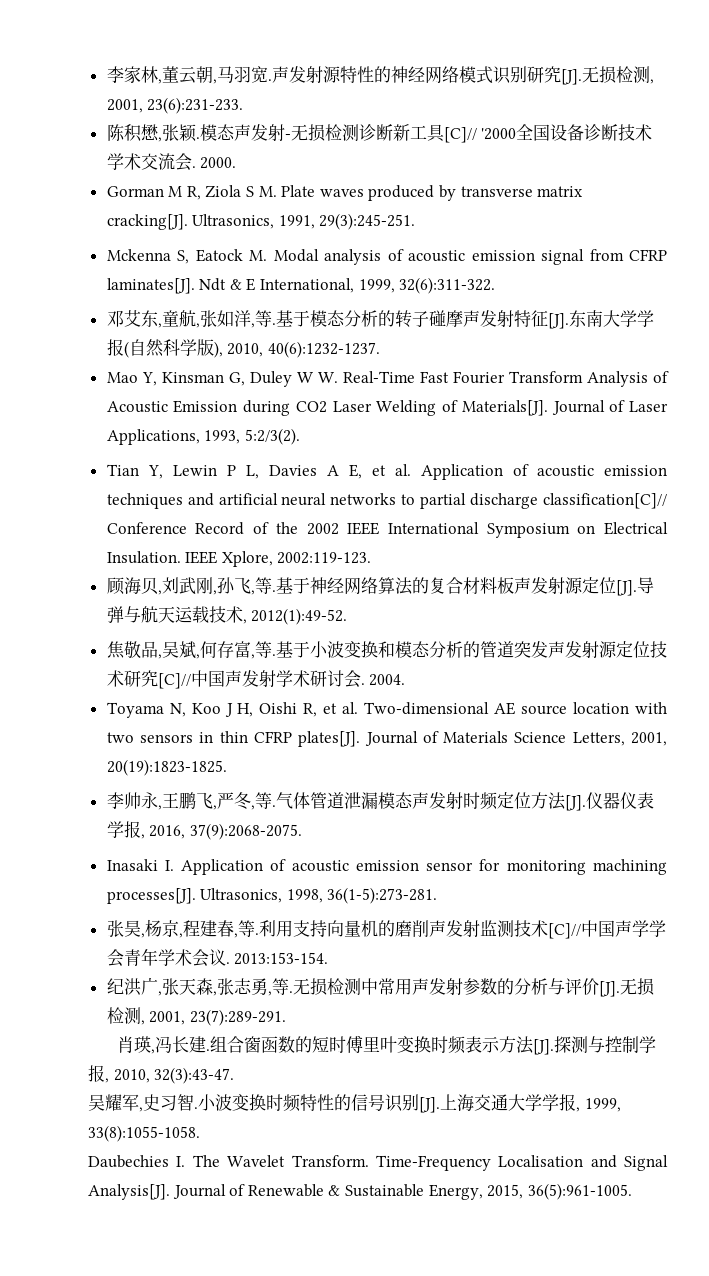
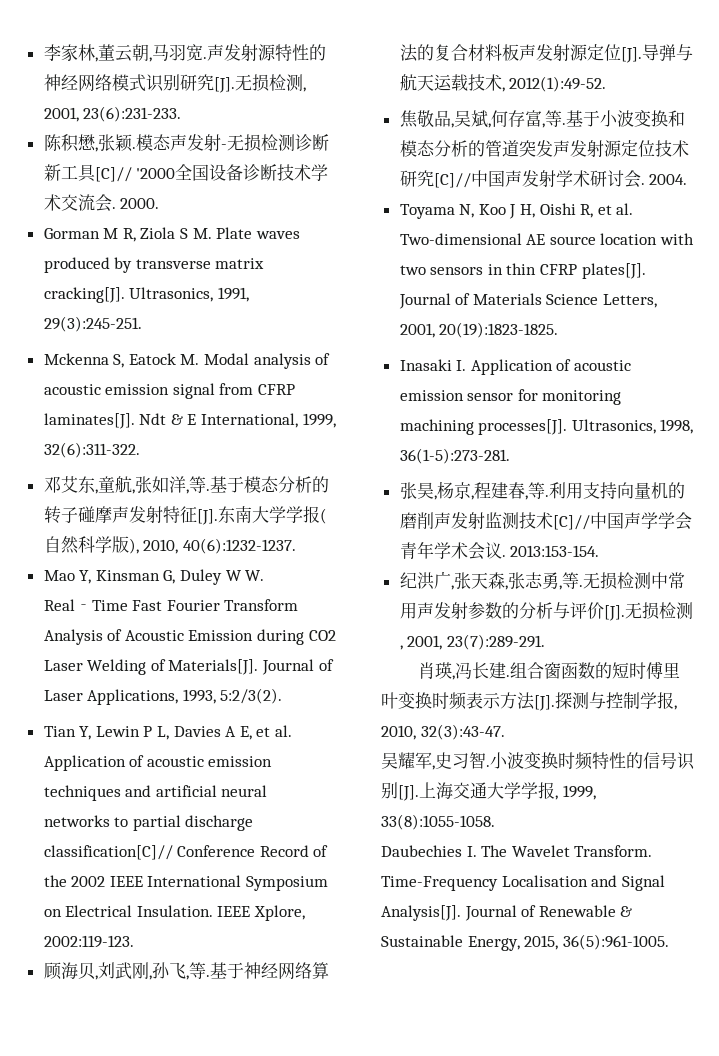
[106,792,654,811] [106,821,302,840] // 李帅永,王鹏飞,严冬,等.气体管道泄漏模态声发射时频定位方法[J].仪器仪表学报, 2016, 37(9):2068-2075. -> (559, 330) none

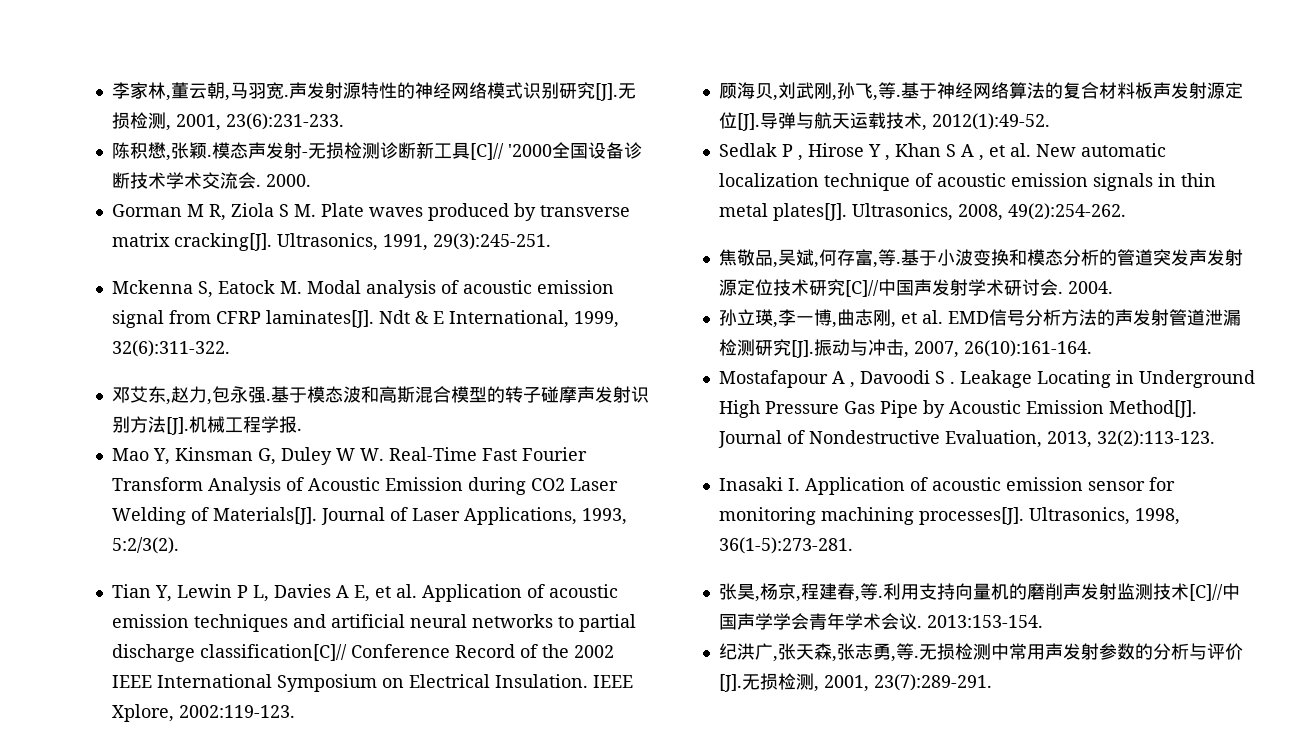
[97,476,329,494] [43,506,327,525] [43,536,296,554] 童航,张如洋,等.基于模态分析的转子碰摩声发射特征[J].东南大学学报(自然科学版), 2010, 40(6):1232-1237. -> [170,386,649,405] [111,416,302,435] 赵力,包永强.基于模态波和高斯混合模型的转子碰摩声发射识别方法[J].机械工程学报.
(607, 84) none -> [718,143,1166,161] [718,173,1216,191] [718,203,1126,221] // Sedlak P , Hirose Y , Khan S A , et al. New automatic localization technique of acoustic emission signals in thin metal plates[J]. Ultrasonics, 2008, 49(2):254-262.
[399,203,634,219] [399,233,695,245] [399,263,646,279] [398,293,658,309] [399,322,559,338] Toyama N, Koo J H, Oishi R, et al. Two-dimensional AE source location with two sensors in thin CFRP plates[J]. Journal of Materials Science Letters, 2001, 20(19):1823-1825. -> [718,309,1241,328] [718,339,1092,358] [718,370,1255,388] [718,400,1197,418] [717,430,1215,448] 孙立瑛,李一博,曲志刚, et al. EMD信号分析方法的声发射管道泄漏检测研究[J].振动与冲击, 2007, 26(10):161-164. // Mostafapour A , Davoodi S . Leakage Locating in Underground High Pressure Gas Pipe by Acoustic Emission Method[J]. Journal of Nondestructive Evaluation, 2013, 32(2):113-123.
[417,662,680,680] [381,692,677,711] [381,724,505,740] [381,752,695,770] [381,782,596,801] [381,814,495,830] [381,845,653,857] [381,875,665,891] [381,905,633,921] [381,934,669,951] // 肖瑛,冯长建.组合窗函数的短时傅里叶变换时频表示方法[J].探测与控制学报, 2010, 32(3):43-47. // 吴耀军,史习智.小波变换时频特性的信号识别[J].上海交通大学学报, 1999, 33(8):1055-1058. // Daubechies I. The Wavelet Transform. Time-Frequency Localisation and Signal Analysis[J]. Journal of Renewable & Sustainable Energy, 2015, 36(5):961-1005. -> (992, 682) none

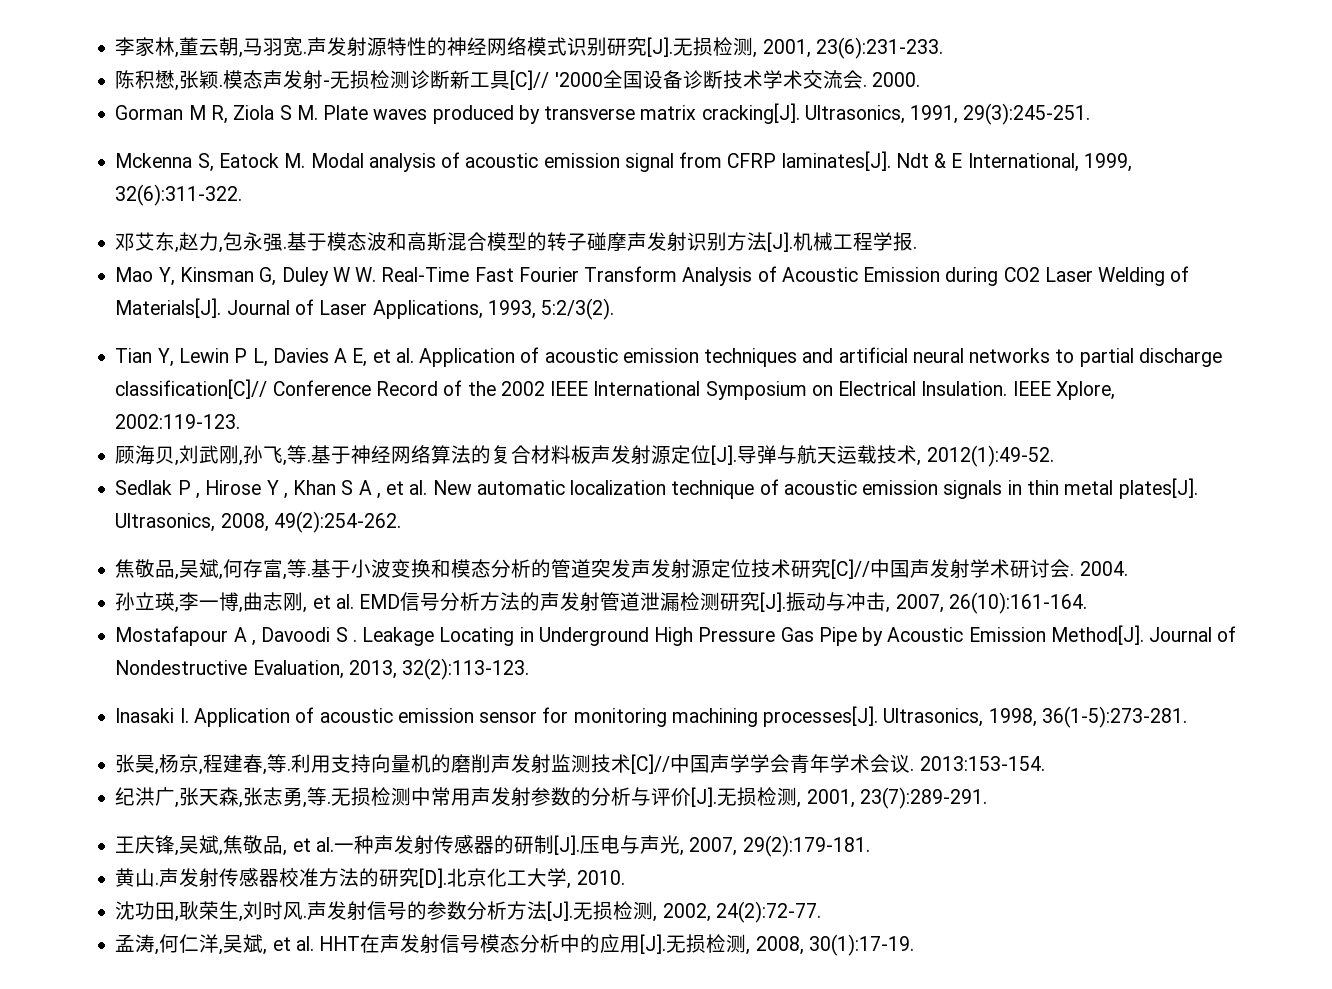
(992, 682) none -> [115,835,870,857] [115,868,625,889] [115,901,821,923] [115,934,914,956] // 王庆锋,吴斌,焦敬品, et al.一种声发射传感器的研制[J].压电与声光, 2007, 29(2):179-181. // 黄山.声发射传感器校准方法的研究[D].北京化工大学, 2010. // 沈功田,耿荣生,刘时风.声发射信号的参数分析方法[J].无损检测, 2002, 24(2):72-77. // 孟涛,何仁洋,吴斌, et al. HHT在声发射信号模态分析中的应用[J].无损检测, 2008, 30(1):17-19.

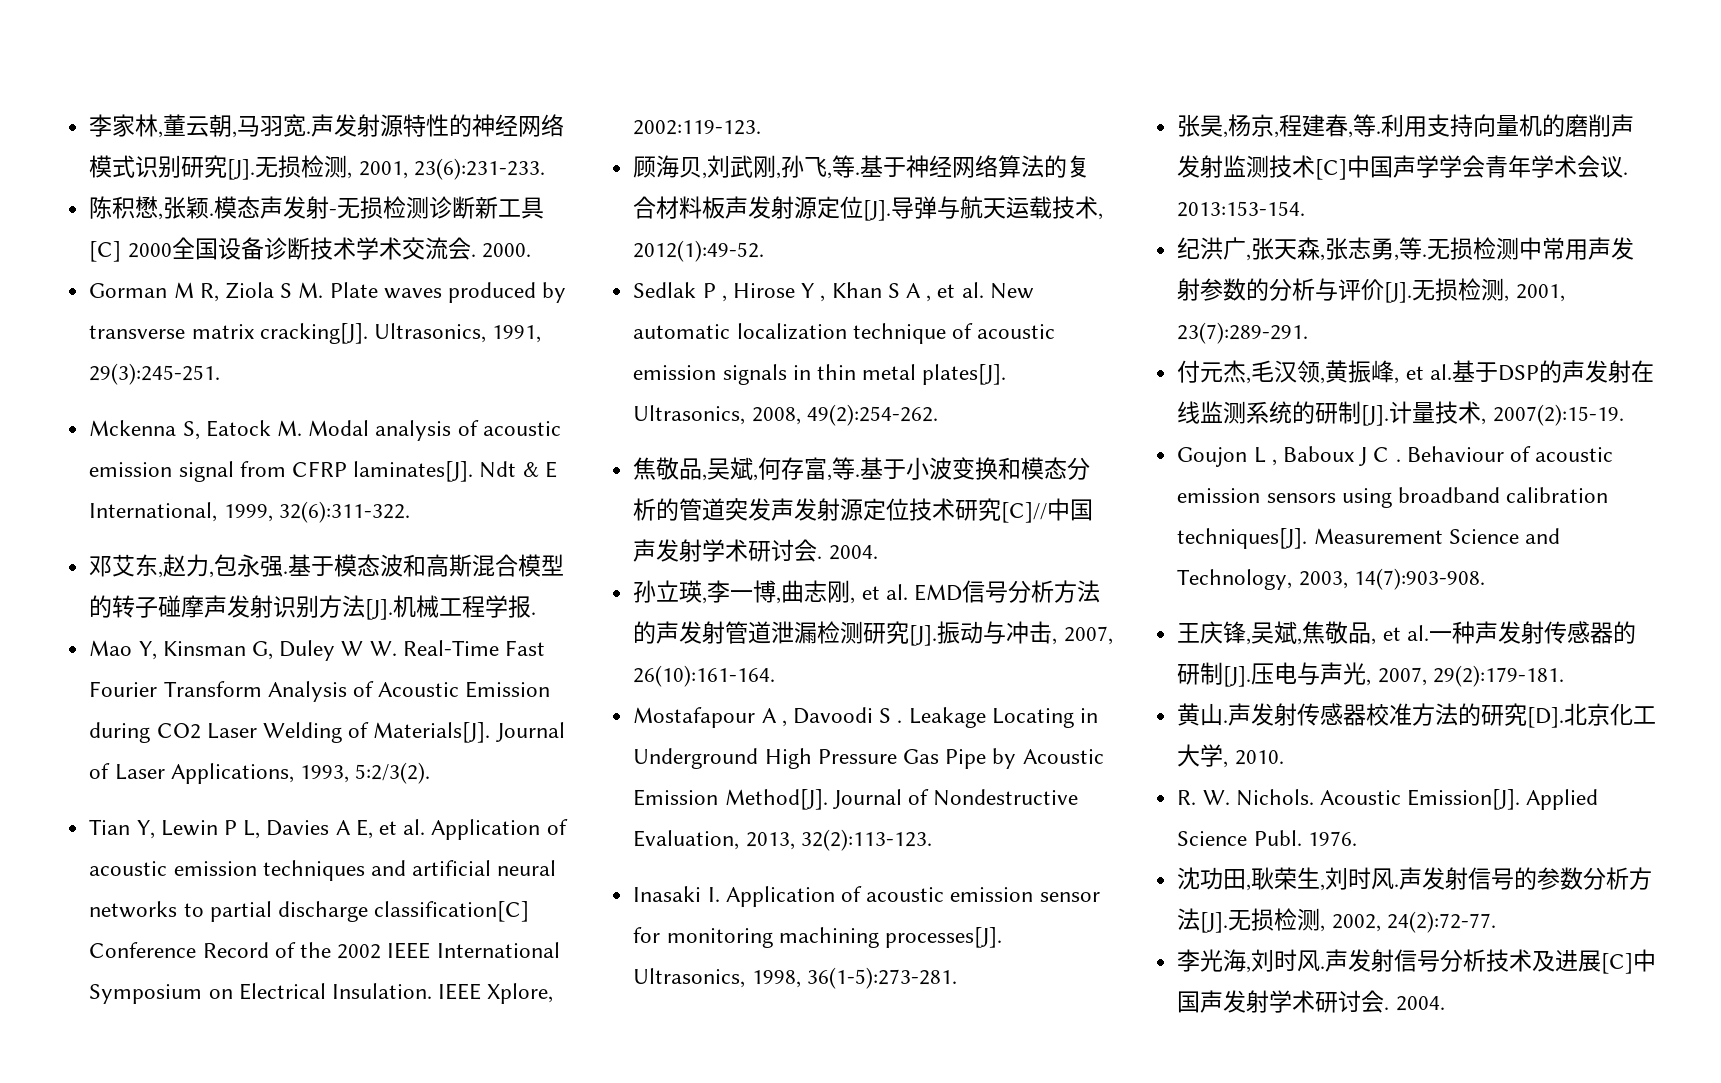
[510,70,603,90] [C]// '2000 -> [89,241,172,262] [C] 2000
[115,379,268,399] classification[C]// -> [374,901,530,922] classification[C]
[631,754,671,774] [C]// -> [1315,159,1348,180] [C]
(987, 798) none -> [1177,360,1654,384] [1177,401,1624,426] [1177,446,1614,467] [1177,487,1609,508] [1177,528,1560,549] [1177,568,1485,590] // 付元杰,毛汉领,黄振峰, et al.基于DSP的声发射在线监测系统的研制[J].计量技术, 2007(2):15-19. // Goujon L , Baboux J C . Behaviour of acoustic emission sensors using broadband calibration techniques[J]. Measurement Science and Technology, 2003, 14(7):903-908.
(625, 877) none -> [1177,789,1599,810] [1177,830,1357,846] // R. W. Nichols. Acoustic Emission[J]. Applied Science Publ. 1976.
[115,934,914,956] 孟涛,何仁洋,吴斌, et al. HHT在声发射信号模态分析中的应用[J].无损检测, 2008, 30(1):17-19. -> [1177,949,1657,974] [1177,990,1445,1013] 李光海,刘时风.声发射信号分析技术及进展[C]中国声发射学术研讨会. 2004.

